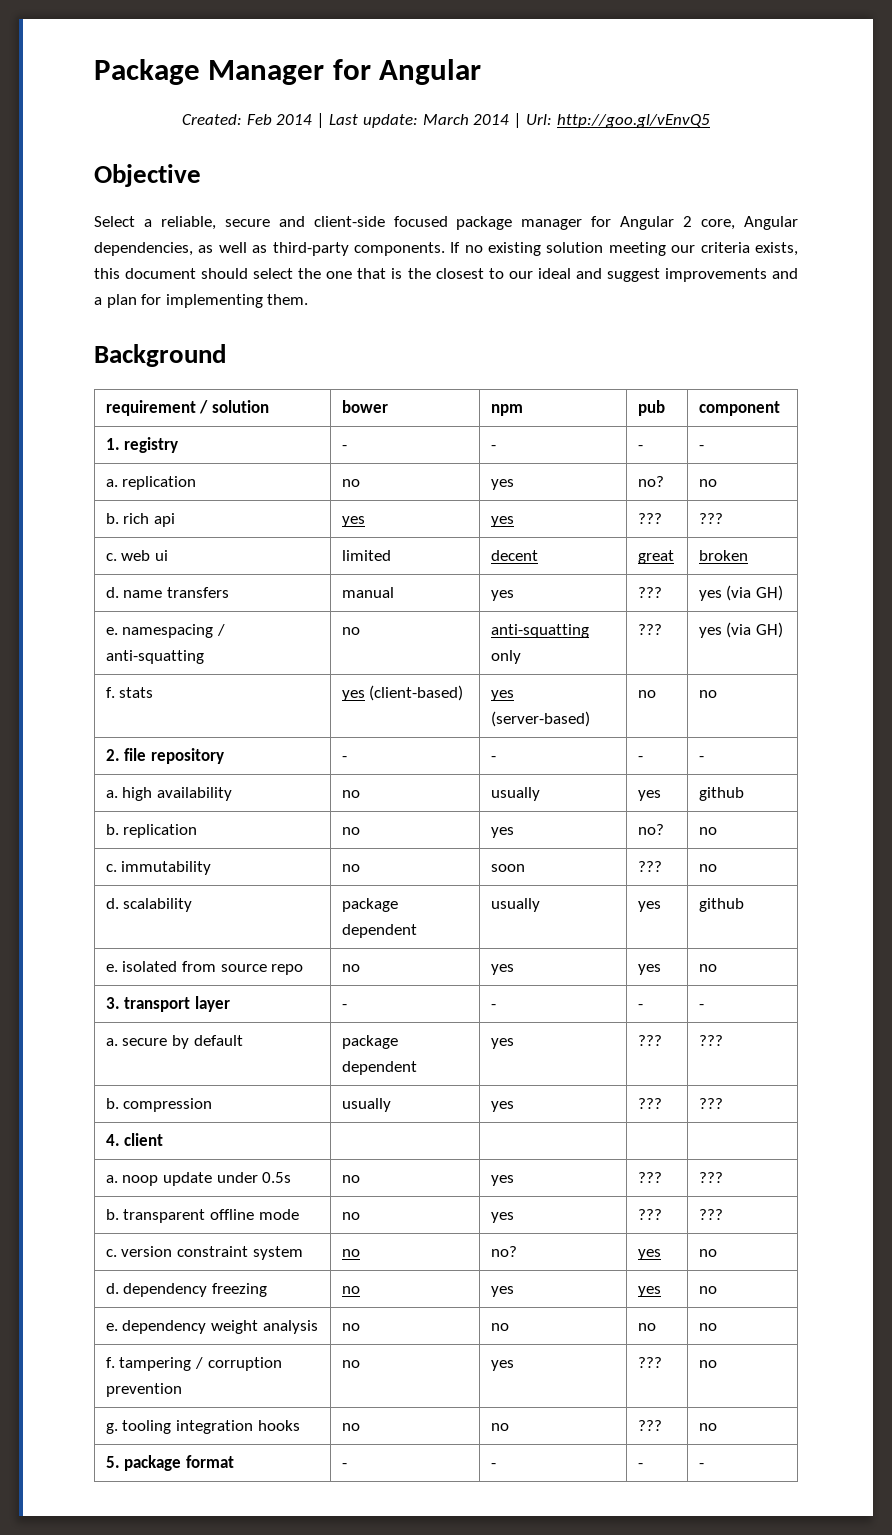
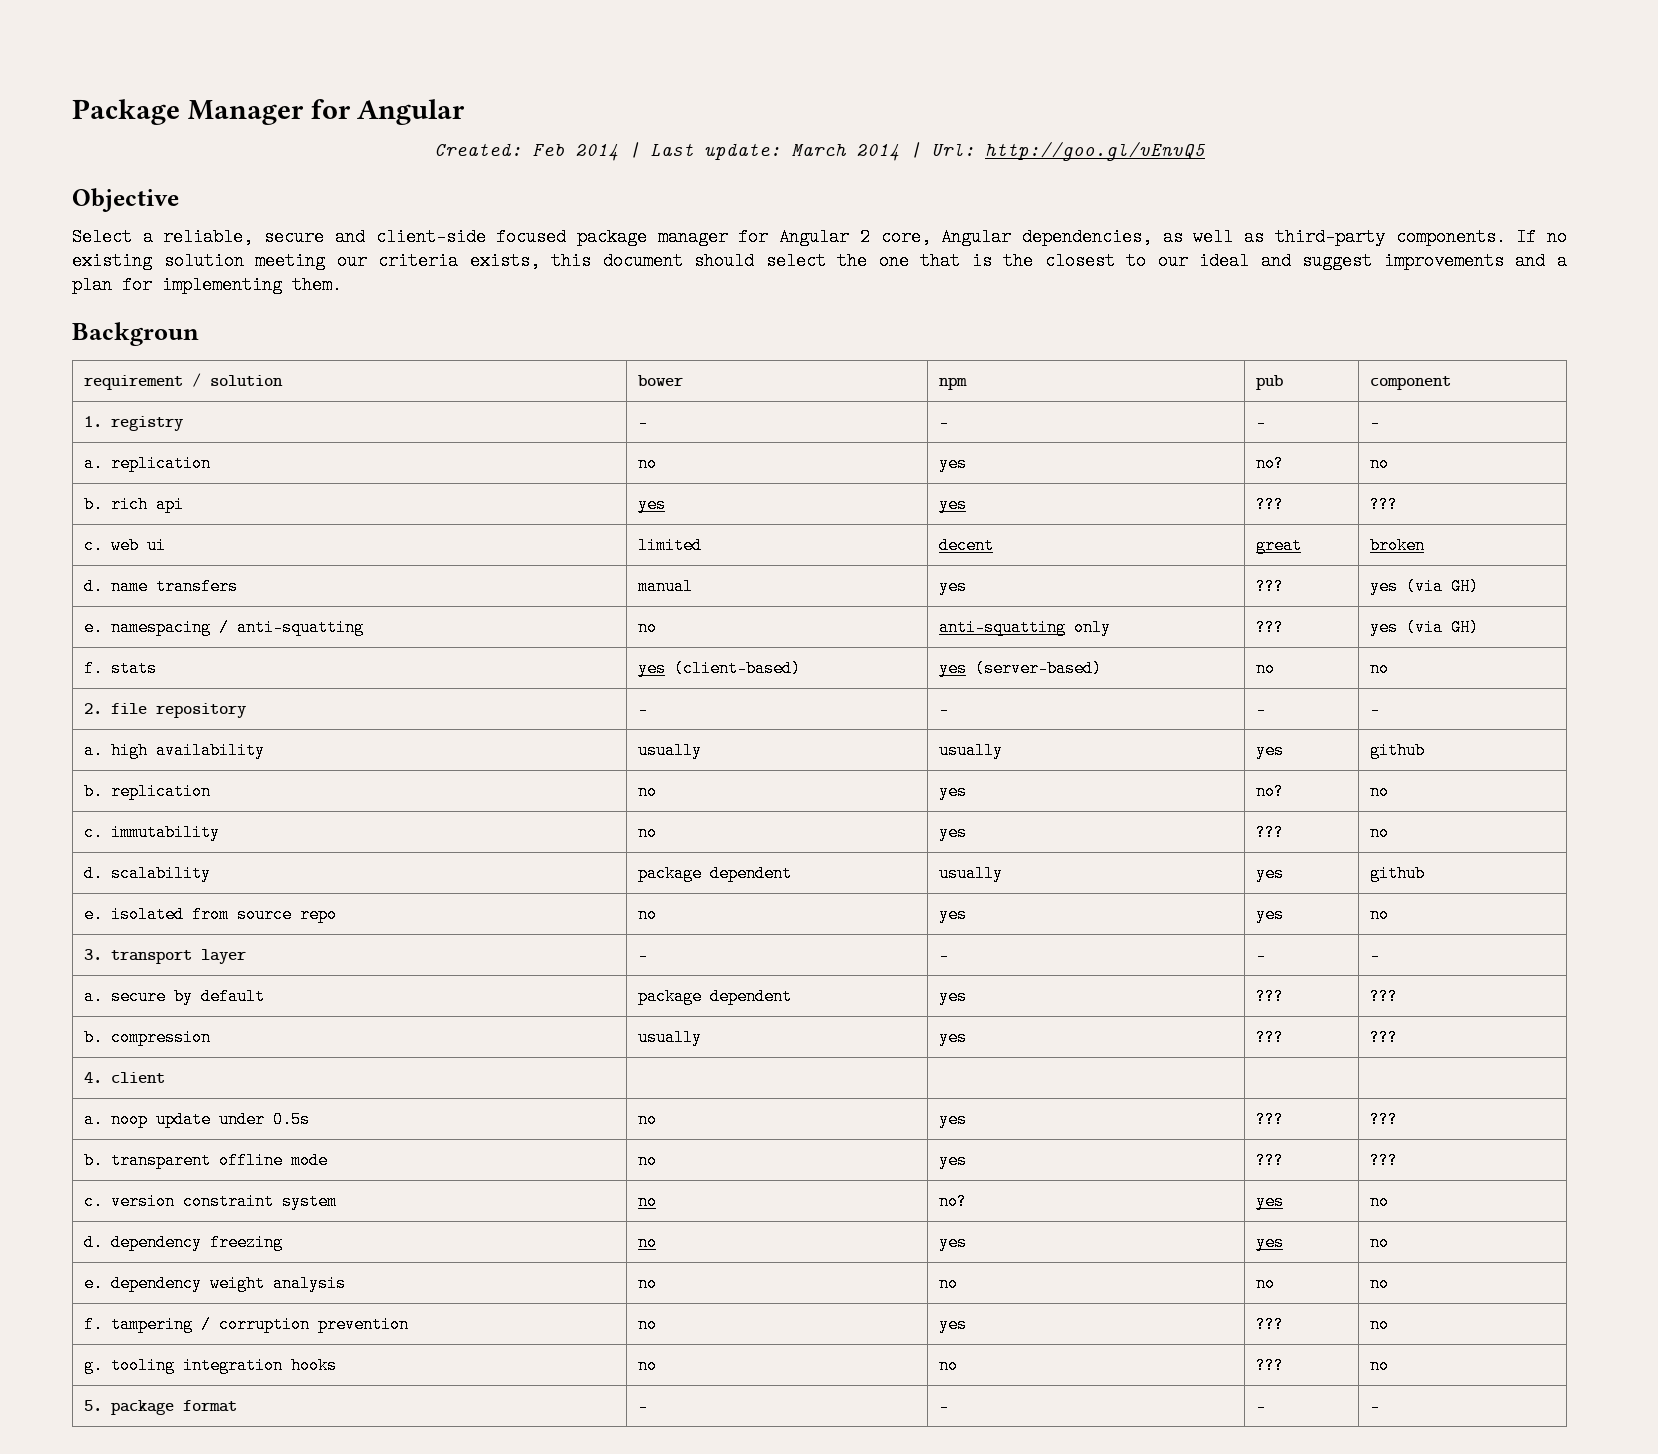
[94,344,226,367] Background -> [72,322,199,346] Backgroun
[341,790,360,798] no -> [637,742,702,759] usually
[490,864,525,872] soon -> [938,824,967,841] yes

